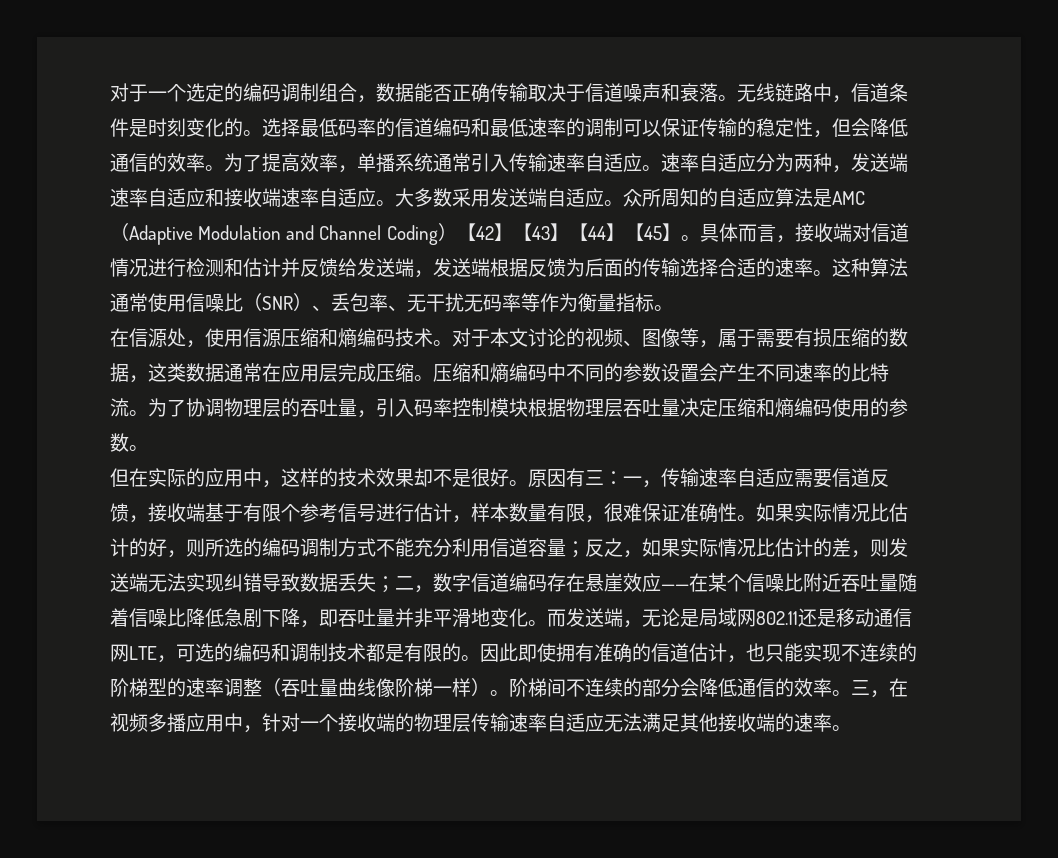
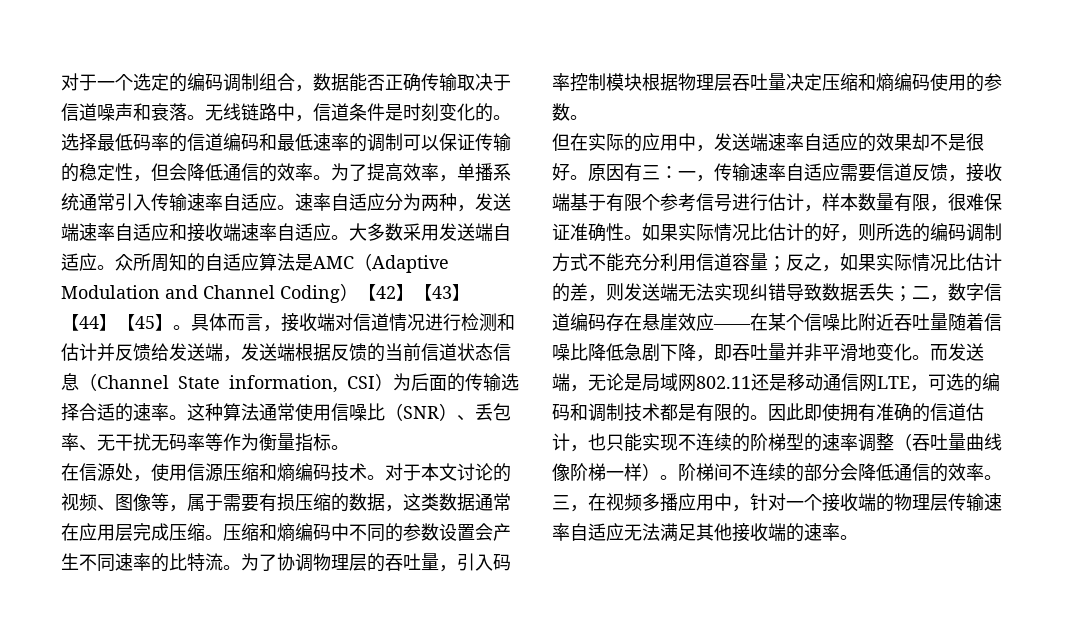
(566, 267) none -> [367,343,511,362] [61,373,393,393] 的当前信道状态信息（Channel State information, CSI）
[281,468,376,487] 这样的技术 -> [714,133,876,152] 发送端速率自适应的

